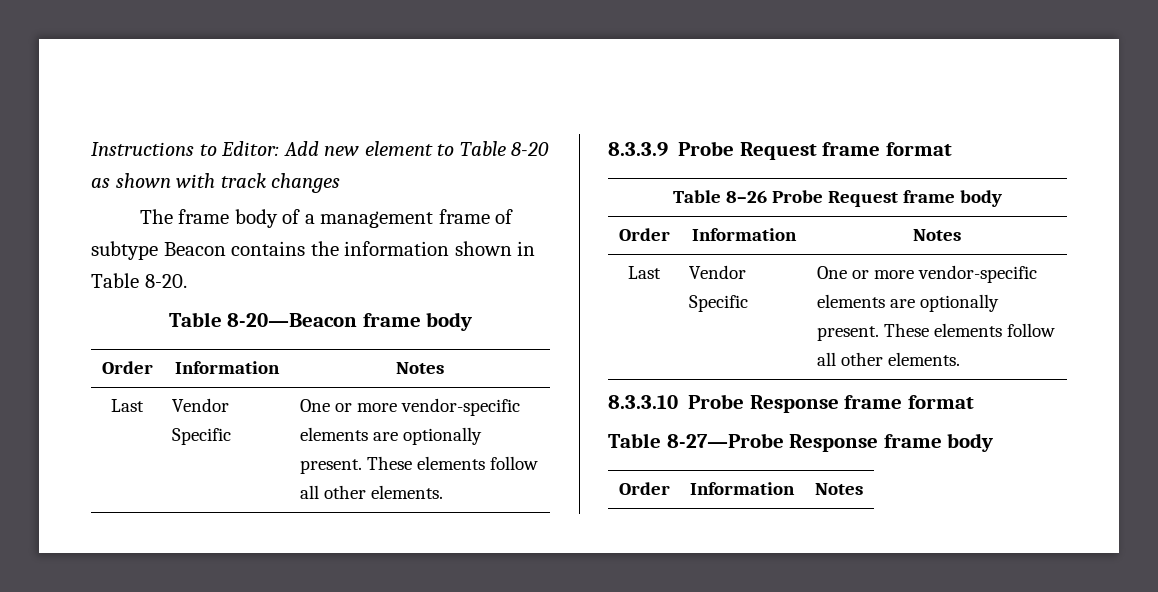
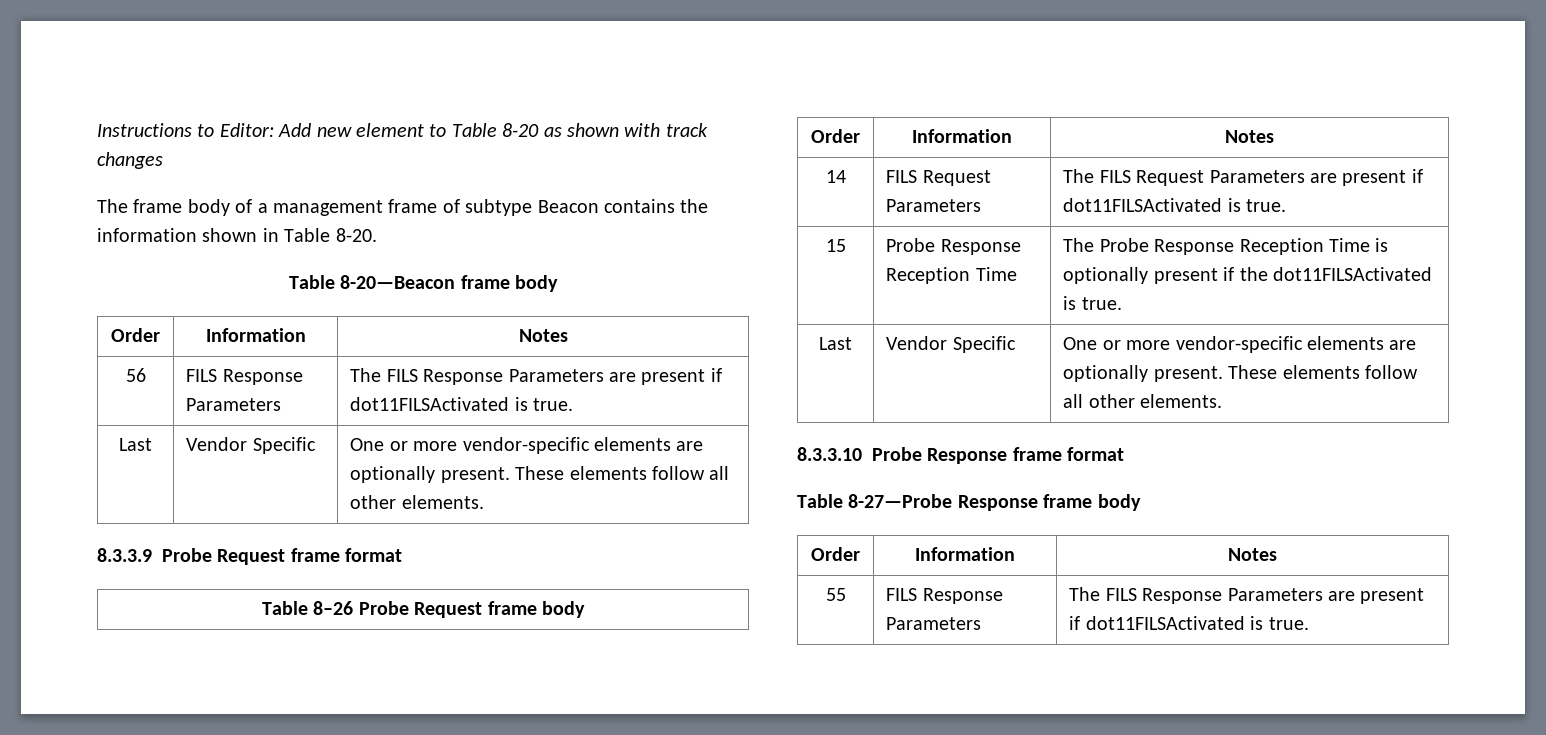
(444, 368) none -> [125,368,146,382] [186,369,303,385] [186,398,282,411] [350,368,722,385] [350,397,574,411] // 56 | FILS Response Parameters | The FILS Response Parameters are present if dot11FILSActivated is true.
(961, 235) none -> [825,170,846,183] [886,170,991,186] [886,199,982,212] [1063,169,1423,186] [1063,198,1287,212] [825,239,846,252] [886,238,1021,255] [886,267,1017,284] [1063,238,1389,255] [1063,267,1433,284] [1063,296,1122,310] // 14 | FILS Request Parameters | The FILS Request Parameters are present if dot11FILSActivated is true. // 15 | Probe Response Reception Time | The Probe Response Reception Time is optionally present if the dot11FILSActivated is true.
(863, 489) none -> [825,588,846,601] [886,588,1003,604] [886,617,982,630] [1069,587,1425,604] [1069,616,1309,630] // 55 | FILS Response Parameters | The FILS Response Parameters are present if dot11FILSActivated is true.

